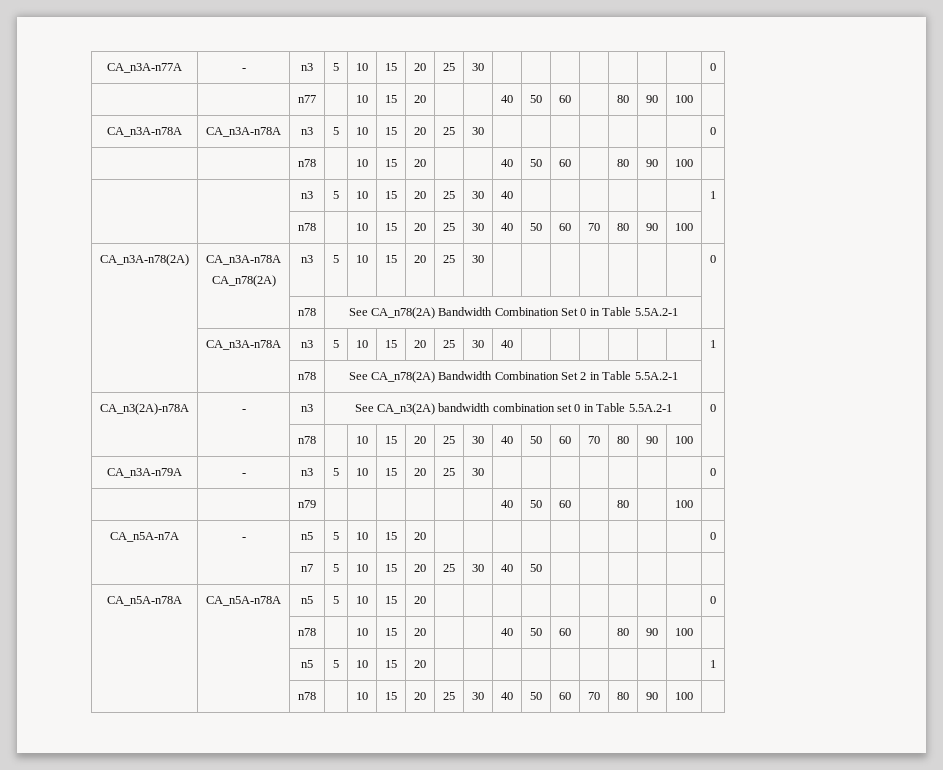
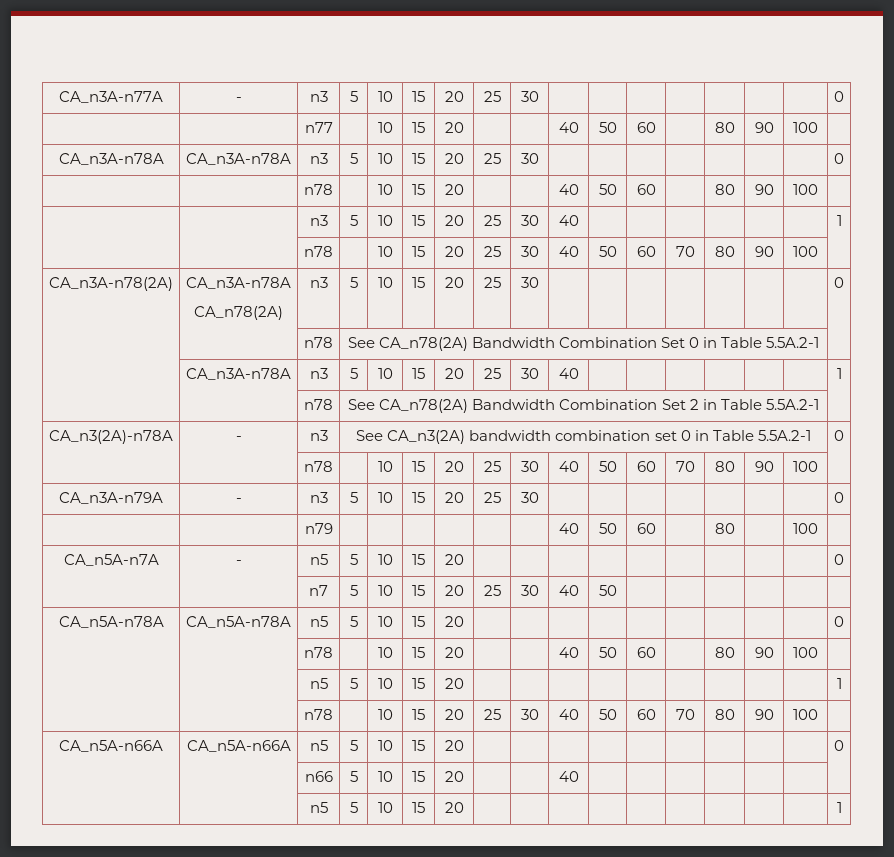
(693, 696) none -> [59,740,163,752] [186,740,291,752] [309,740,328,751] [349,740,358,751] [377,740,393,751] [412,740,425,751] [444,740,464,751] [834,740,844,751] [304,771,333,782] [349,771,358,782] [377,771,393,782] [412,771,425,782] [444,771,464,782] [558,771,579,782] [309,802,328,813] [349,802,358,813] [377,802,393,813] [412,802,425,813] [444,802,464,813] [836,802,842,813] // CA_n5A-n66A | CA_n5A-n66A | n5 | 5 | 10 | 15 | 20 | | | | | | | | | | 0 // | | n66 | 5 | 10 | 15 | 20 | | | 40 | | | | | | | // | | n5 | 5 | 10 | 15 | 20 | | | | | | | | | | 1

